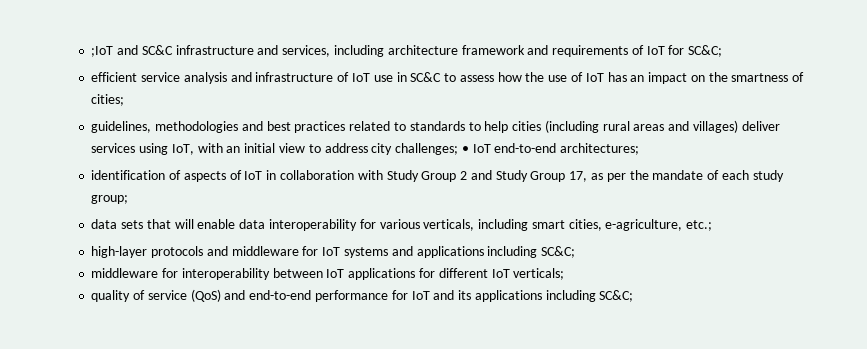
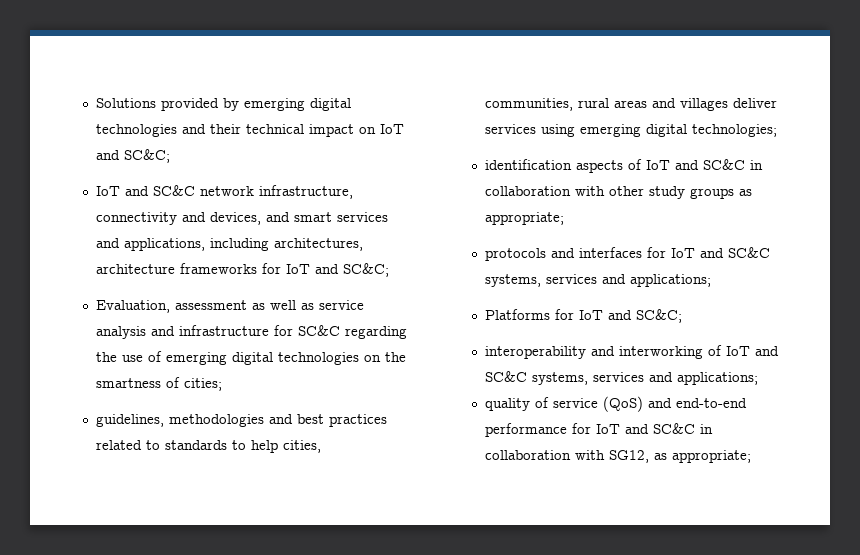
[91,45,723,57] [91,72,688,84] ;IoT and SC&C infrastructure and services, including architecture framework and requirements of IoT for SC&C; // efficient service analysis and infrastructure of IoT use in SC&C to assess how the use of IoT has an impact -> [96,98,352,111] [96,124,405,137] [96,149,171,163] [96,185,354,199] [96,212,389,225] [96,238,364,251] [96,263,390,277] [96,300,365,313] [96,325,408,339] [96,351,360,365] Solutions provided by emerging digital technologies and their technical impact on IoT and SC&C; // IoT and SC&C network infrastructure, connectivity and devices, and smart services and applications, including architectures, architecture frameworks for IoT and SC&C; // Evaluation, assessment as well as service analysis and infrastructure for SC&C regarding the use of emerging digital technologies
[512,120,599,133] cities (including -> [283,440,322,453] [485,98,574,111] cities, communities,
[692,120,738,133] villages) -> [680,98,729,111] villages
[171,143,640,155] IoT, with an initial view to address city challenges; • IoT end-to-end architectures; -> [580,124,778,137] emerging digital technologies;
[169,170,182,180] of -> (573, 164) none
[266,170,784,182] [91,195,129,204] [91,219,713,231] [91,246,148,258] in collaboration with Study Group 2 and Study Group 17, as per the mandate of each study group; // data sets that will enable data interoperability for various verticals, including smart cities, e-agriculture, etc.; // high-layer -> [675,159,764,170] [485,186,753,199] [485,212,565,225] and SC&C in collaboration with other study groups as appropriate; //
[231,246,576,258] [91,268,565,280] middleware for IoT systems and applications including SC&C; // middleware for interoperability between IoT applications for different IoT verticals; -> [579,247,771,258] [485,274,712,287] [485,309,683,323] [485,345,780,359] [485,371,759,385] interfaces for IoT and SC&C systems, services and applications; // Platforms for IoT and SC&C; // interoperability and interworking of IoT and SC&C systems, services and applications;
[458,290,634,302] its applications including SC&C; -> [653,423,714,434] [485,450,752,463] SC&C in collaboration with SG12, as appropriate;

